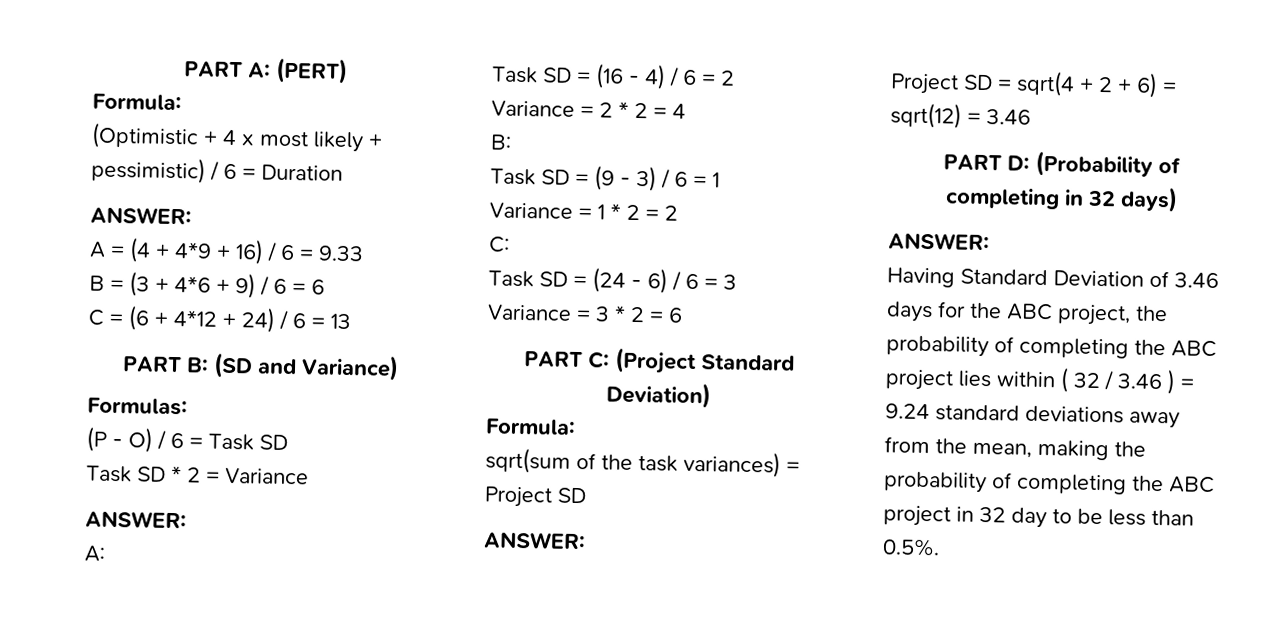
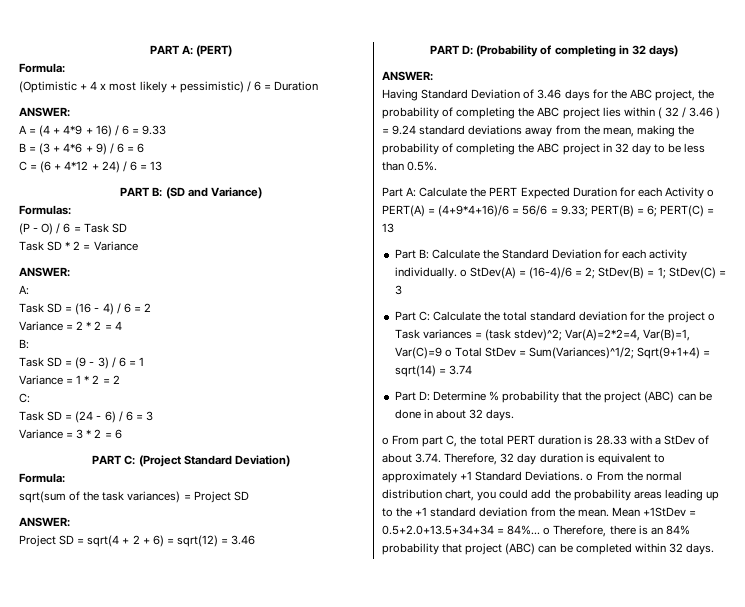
(940, 547) none -> [382,187,715,199] [382,205,715,217] [382,223,394,233] [394,249,688,261] [394,267,726,279] [394,285,402,295] [394,311,715,323] [394,329,691,341] [394,347,711,359] [394,365,472,377] [394,391,712,403] [394,409,515,421] [382,435,710,447] [382,453,665,465] [382,471,682,483] [382,489,719,501] [382,507,697,517] [382,525,690,537] [382,543,714,555] // Part A: Calculate the PERT Expected Duration for each Activity o PERT(A) = (4+9*4+16)/6 = 56/6 = 9.33; PERT(B) = 6; PERT(C) = 13 // Part B: Calculate the Standard Deviation for each activity individually. o StDev(A) = (16-4)/6 = 2; StDev(B) = 1; StDev(C) = 3 // Part C: Calculate the total standard deviation for the project o Task variances = (task stdev)^2; Var(A)=2*2=4, Var(B)=1, Var(C)=9 o Total StDev = Sum(Variances)^1/2; Sqrt(9+1+4) = sqrt(14) = 3.74 // Part D: Determine % probability that the project (ABC) can be done in about 32 days. // o From part C, the total PERT duration is 28.33 with a StDev of about 3.74. Therefore, 32 day duration is equivalent to approximately +1 Standard Deviations. o From the normal distribution chart, you could add the probability areas leading up to the +1 standard deviation from the mean. Mean +1StDev = 0.5+2.0+13.5+34+34 = 84%... o Therefore, there is an 84% probability that project (ABC) can be completed within 32 days.

